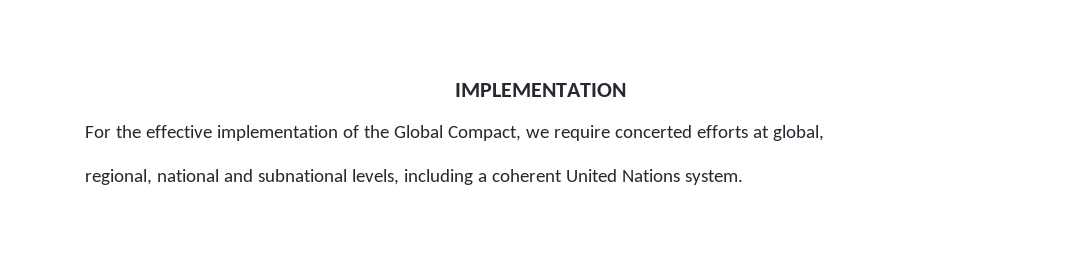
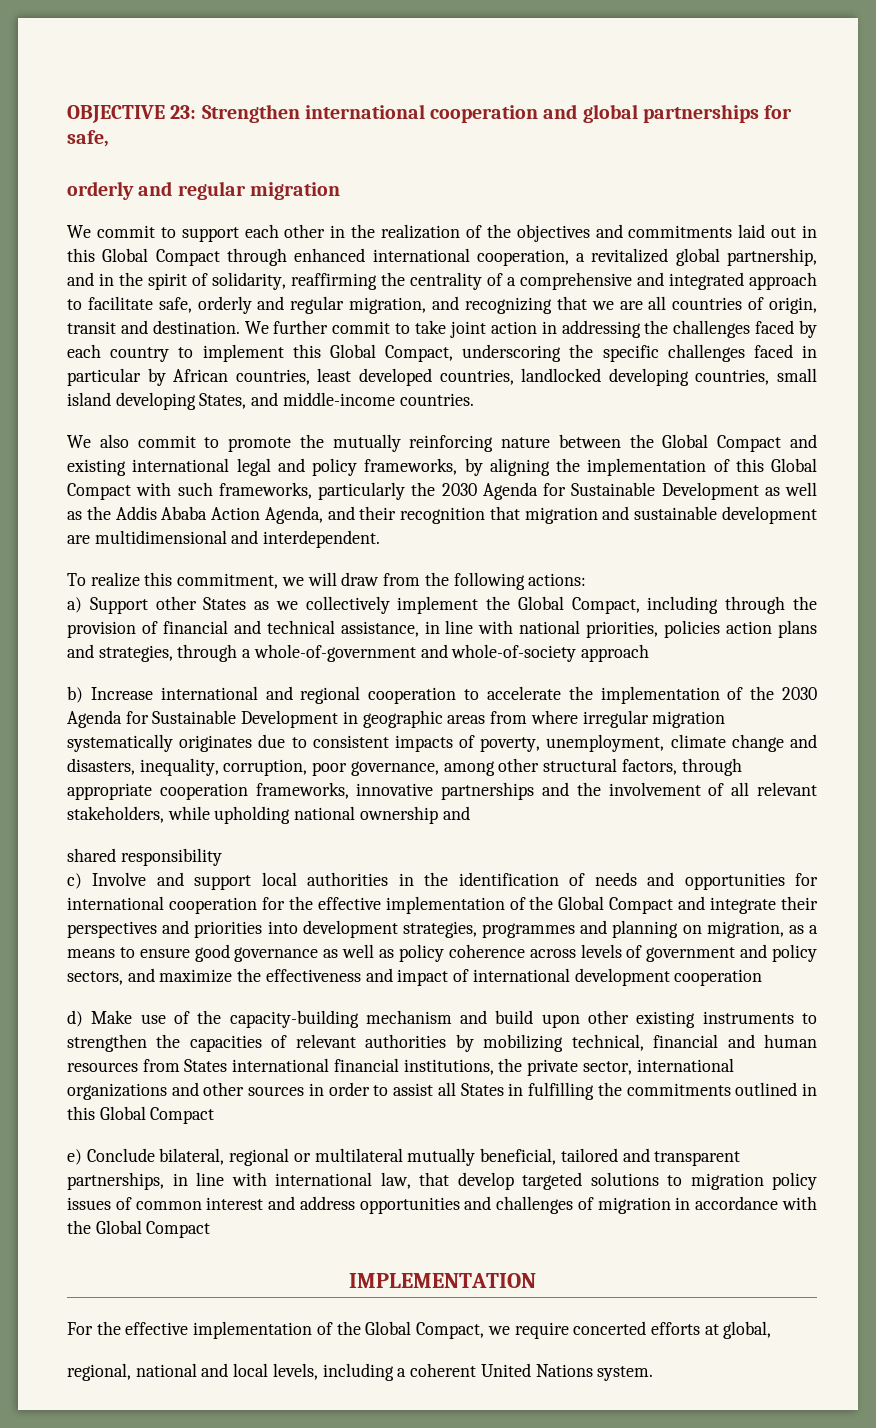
(455, 90) none -> [67,104,793,123] [67,130,109,147] [67,181,340,200] [67,224,817,242] [67,248,817,266] [67,272,817,290] [67,296,818,314] [67,320,818,338] [67,344,817,362] [67,368,818,386] [67,392,474,410] [67,434,817,452] [67,458,817,476] [67,482,817,500] [67,506,817,524] [67,530,381,548] [67,572,587,590] [67,596,817,614] [67,620,817,638] [67,644,650,662] [67,686,818,704] [67,710,726,728] [67,734,817,752] [67,758,742,776] [67,782,817,800] [67,806,470,824] [67,848,222,866] [67,872,818,890] [67,896,818,914] [67,920,818,938] [67,944,818,962] [67,968,763,986] [67,1010,817,1028] [67,1034,817,1052] [67,1058,734,1076] [67,1082,818,1100] [67,1106,215,1124] [67,1148,741,1166] [67,1172,817,1190] [67,1196,817,1214] [67,1220,211,1238] OBJECTIVE 23: Strengthen international cooperation and global partnerships for safe, // orderly and regular migration // We commit to support each other in the realization of the objectives and commitments laid out in this Global Compact through enhanced international cooperation, a revitalized global partnership, and in the spirit of solidarity, reaffirming the centrality of a comprehensive and integrated approach to facilitate safe, orderly and regular migration, and recognizing that we are all countries of origin, transit and destination. We further commit to take joint action in addressing the challenges faced by each country to implement this Global Compact, underscoring the specific challenges faced in particular by African countries, least developed countries, landlocked developing countries, small island developing States, and middle-income countries. // We also commit to promote the mutually reinforcing nature between the Global Compact and existing international legal and policy frameworks, by aligning the implementation of this Global Compact with such frameworks, particularly the 2030 Agenda for Sustainable Development as well as the Addis Ababa Action Agenda, and their recognition that migration and sustainable development are multidimensional and interdependent. // To realize this commitment, we will draw from the following actions: // a) Support other States as we collectively implement the Global Compact, including through the provision of financial and technical assistance, in line with national priorities, policies action plans and strategies, through a whole-of-government and whole-of-society approach // b) Increase international and regional cooperation to accelerate the implementation of the 2030 Agenda for Sustainable Development in geographic areas from where irregular migration systematically originates due to consistent impacts of poverty, unemployment, climate change and disasters, inequality, corruption, poor governance, among other structural factors, through appropriate cooperation frameworks, innovative partnerships and the involvement of all relevant stakeholders, while upholding national ownership and // shared responsibility // c) Involve and support local authorities in the identification of needs and opportunities for international cooperation for the effective implementation of the Global Compact and integrate their perspectives and priorities into development strategies, programmes and planning on migration, as a means to ensure good governance as well as policy coherence across levels of government and policy sectors, and maximize the effectiveness and impact of international development cooperation // d) Make use of the capacity-building mechanism and build upon other existing instruments to strengthen the capacities of relevant authorities by mobilizing technical, financial and human resources from States international financial institutions, the private sector, international organizations and other sources in order to assist all States in fulfilling the commitments outlined in this Global Compact // e) Conclude bilateral, regional or multilateral mutually beneficial, tailored and transparent partnerships, in line with international law, that develop targeted solutions to migration policy issues of common interest and address opportunities and challenges of migration in accordance with the Global Compact //
[257,169,347,182] subnational -> [233,1363,269,1377] local

